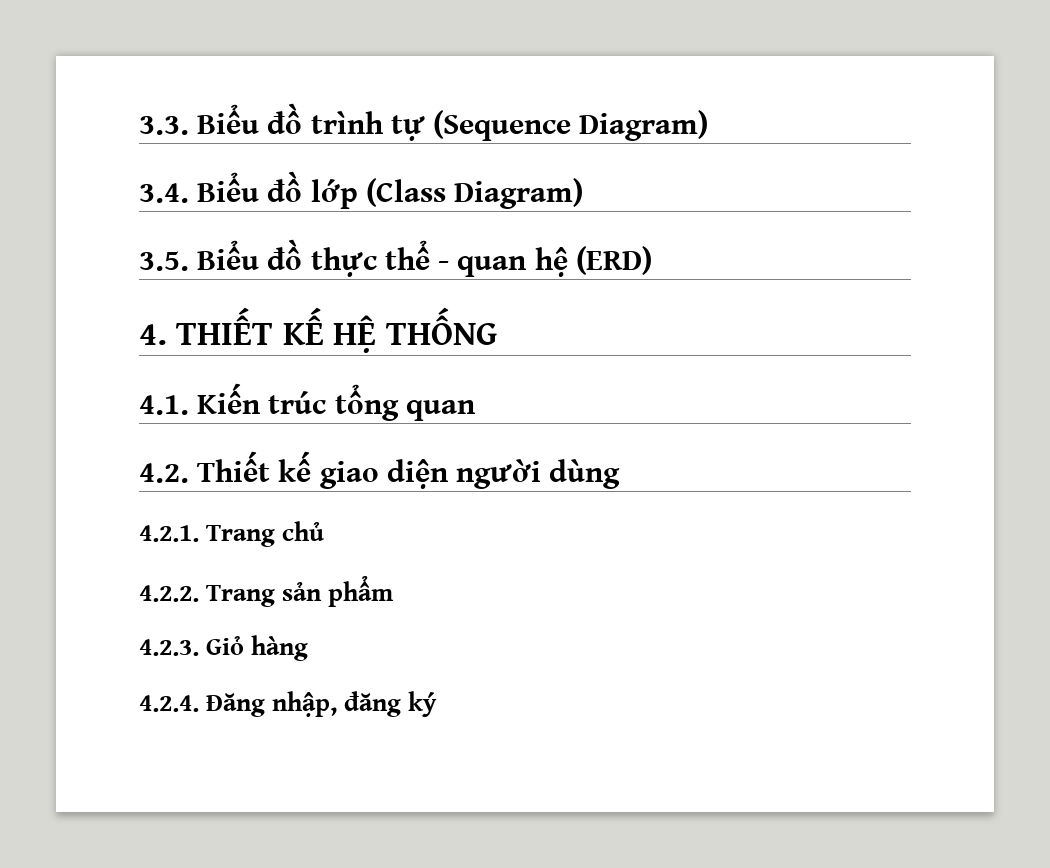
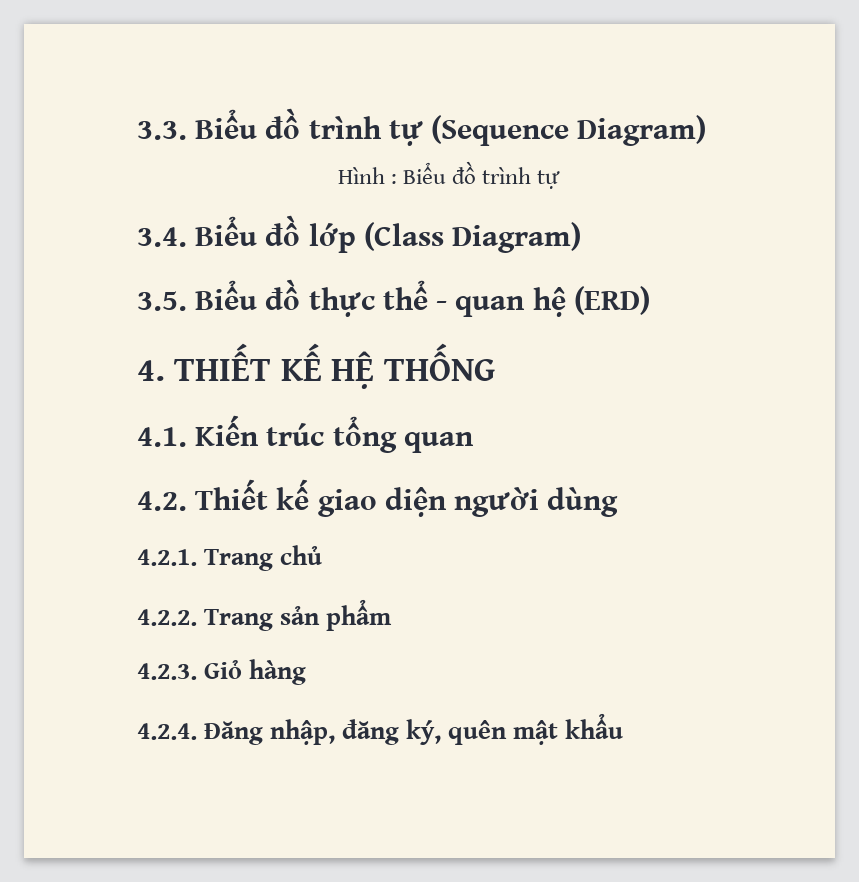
(709, 125) none -> [338,161,560,189] // Hình : Biểu đồ trình tự
[408,691,438,717] ký -> [406,713,624,745] ký, quên mật khẩu

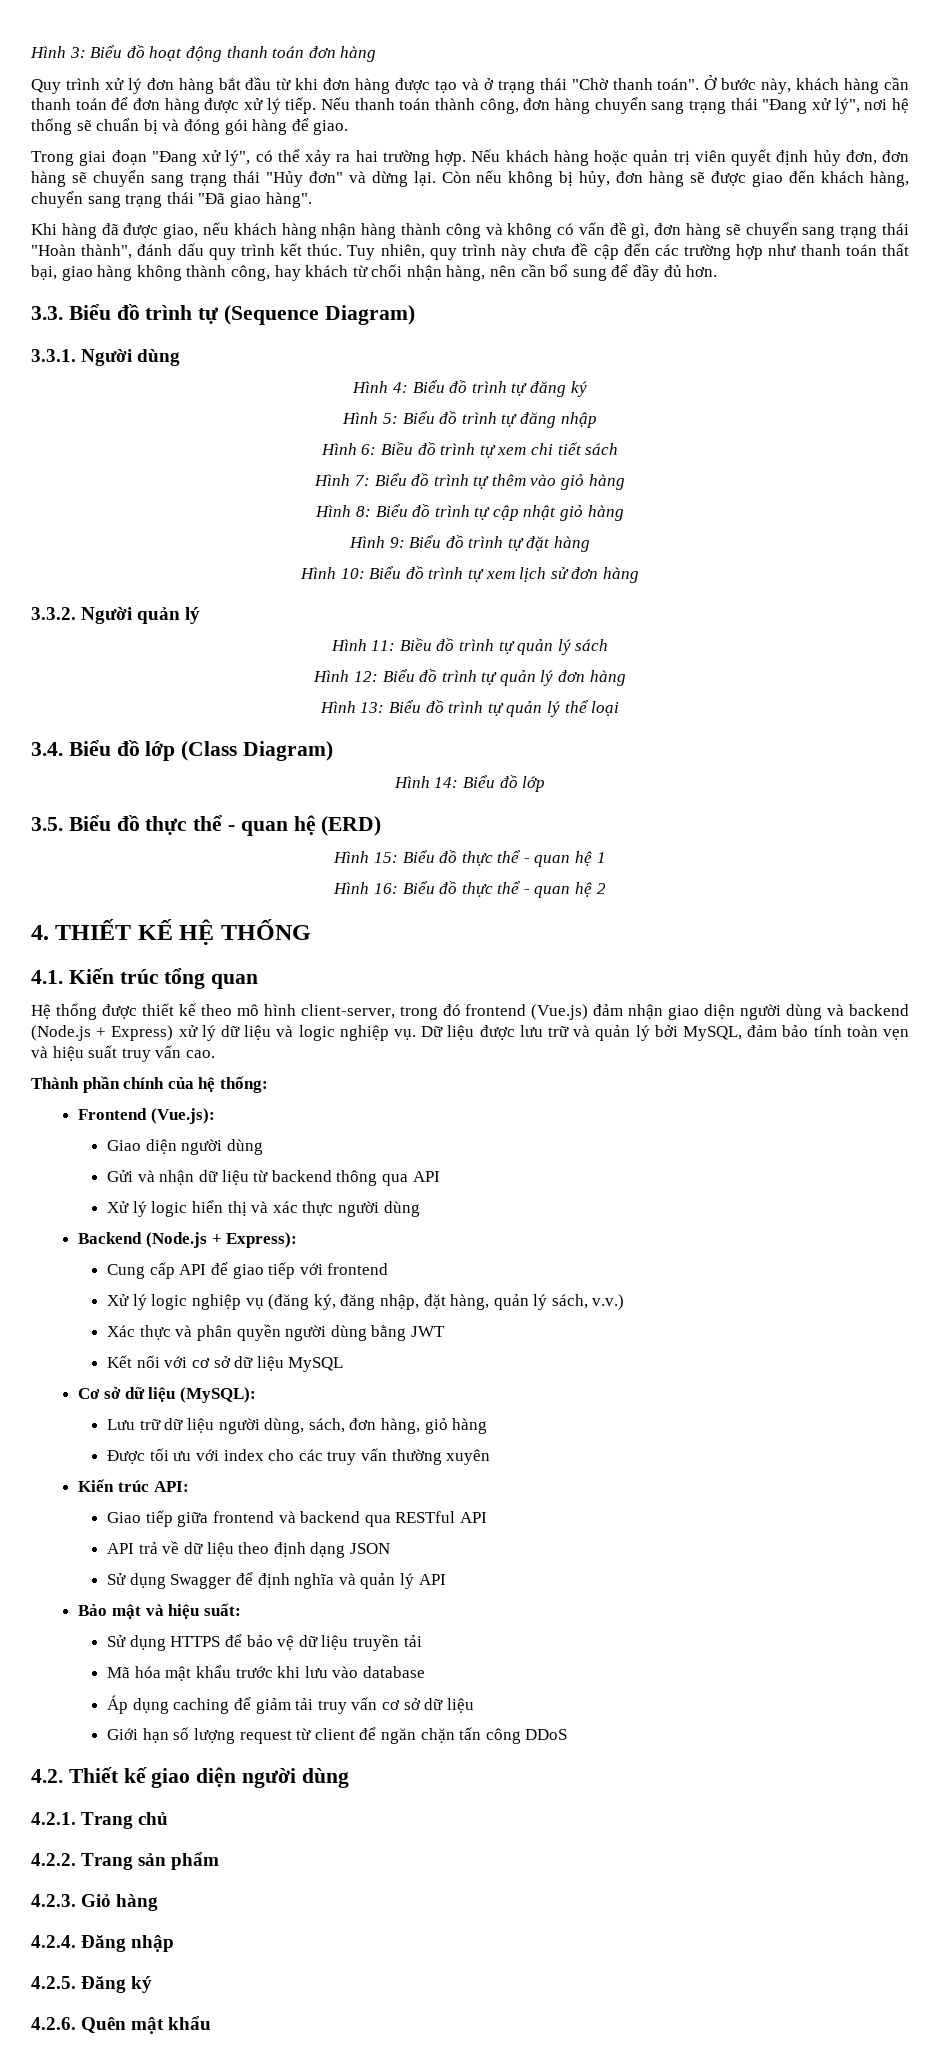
(137, 130) none -> [30,45,377,62] [31,75,909,94] [31,97,909,114] [31,118,349,135] [31,149,909,166] [31,170,909,187] [31,191,312,208] [31,222,909,239] [31,243,909,260] [31,264,718,281] Hình 3: Biểu đồ hoạt động thanh toán đơn hàng // Quy trình xử lý đơn hàng bắt đầu từ khi đơn hàng được tạo và ở trạng thái "Chờ thanh toán". Ở bước này, khách hàng cần thanh toán để đơn hàng được xử lý tiếp. Nếu thanh toán thành công, đơn hàng chuyển sang trạng thái "Đang xử lý", nơi hệ thống sẽ chuẩn bị và đóng gói hàng để giao. // Trong giai đoạn "Đang xử lý", có thể xảy ra hai trường hợp. Nếu khách hàng hoặc quản trị viên quyết định hủy đơn, đơn hàng sẽ chuyển sang trạng thái "Hủy đơn" và dừng lại. Còn nếu không bị hủy, đơn hàng sẽ được giao đến khách hàng, chuyển sang trạng thái "Đã giao hàng". // Khi hàng đã được giao, nếu khách hàng nhận hàng thành công và không có vấn đề gì, đơn hàng sẽ chuyển sang trạng thái "Hoàn thành", đánh dấu quy trình kết thúc. Tuy nhiên, quy trình này chưa đề cập đến các trường hợp như thanh toán thất bại, giao hàng không thành công, hay khách từ chối nhận hàng, nên cần bổ sung để đầy đủ hơn. //
[338,161,560,189] // Hình : Biểu đồ trình tự -> [31,349,181,366] [352,380,587,397] [342,411,597,428] [320,442,619,458] [314,473,625,490] [315,504,624,521] [348,535,591,552] [300,566,639,583] [31,607,201,624] [330,638,609,655] [313,669,626,686] [319,700,620,717] // 3.3.1. Người dùng // Hình 4: Biểu đồ trình tự đăng ký // Hình 5: Biểu đồ trình tự đăng nhập // Hình 6: Biều đồ trình tự xem chi tiết sách // Hình 7: Biểu đồ trình tự thêm vào giỏ hàng // Hình 8: Biểu đồ trình tự cập nhật giỏ hàng // Hình 9: Biểu đồ trình tự đặt hàng // Hình 10: Biểu đồ trình tự xem lịch sử đơn hàng // 3.3.2. Người quản lý // Hình 11: Biều đồ trình tự quản lý sách // Hình 12: Biểu đồ trình tự quản lý đơn hàng // Hình 13: Biểu đồ trình tự quản lý thể loại
(582, 237) none -> [393,775,546,792] // Hình 14: Biểu đồ lớp
(650, 300) none -> [333,850,606,867] [333,881,606,898] // Hình 15: Biểu đồ thực thể - quan hệ 1 // Hình 16: Biểu đồ thực thể - quan hệ 2
(474, 442) none -> [31,1003,910,1020] [31,1025,910,1041] [31,1045,215,1062] [31,1076,268,1093] [78,1108,216,1124] [107,1139,263,1155] [107,1170,440,1186] [107,1200,420,1217] [78,1232,298,1248] [107,1262,389,1279] [107,1294,625,1310] [107,1324,445,1341] [107,1355,344,1372] [78,1387,256,1403] [107,1418,488,1434] [107,1448,491,1465] [78,1479,189,1492] [107,1510,487,1527] [107,1541,390,1558] [107,1572,446,1589] [78,1603,241,1619] [107,1634,422,1651] [107,1665,425,1681] [107,1695,474,1714] [107,1727,568,1744] // Hệ thống được thiết kế theo mô hình client-server, trong đó frontend (Vue.js) đảm nhận giao diện người dùng và backend (Node.js + Express) xử lý dữ liệu và logic nghiệp vụ. Dữ liệu được lưu trữ và quản lý bởi MySQL, đảm bảo tính toàn vẹn và hiệu suất truy vấn cao. // Thành phần chính của hệ thống: // Frontend (Vue.js): // Giao diện người dùng // Gửi và nhận dữ liệu từ backend thông qua API // Xử lý logic hiển thị và xác thực người dùng // Backend (Node.js + Express): // Cung cấp API để giao tiếp với frontend // Xử lý logic nghiệp vụ (đăng ký, đăng nhập, đặt hàng, quản lý sách, v.v.) // Xác thực và phân quyền người dùng bằng JWT // Kết nối với cơ sở dữ liệu MySQL // Cơ sở dữ liệu (MySQL): // Lưu trữ dữ liệu người dùng, sách, đơn hàng, giỏ hàng // Được tối ưu với index cho các truy vấn thường xuyên // Kiến trúc API: // Giao tiếp giữa frontend và backend qua RESTful API // API trả về dữ liệu theo định dạng JSON // Sử dụng Swagger để định nghĩa và quản lý API // Bảo mật và hiệu suất: // Sử dụng HTTPS để bảo vệ dữ liệu truyền tải // Mã hóa mật khẩu trước khi lưu vào database // Áp dụng caching để giảm tải truy vấn cơ sở dữ liệu // Giới hạn số lượng request từ client để ngăn chặn tấn công DDoS
[270,719,508,745] nhập, đăng ký, quên -> [131,1935,175,1952] [31,1976,153,1993] [31,2017,127,2033] nhập // 4.2.5. Đăng ký // 4.2.6. Quên

